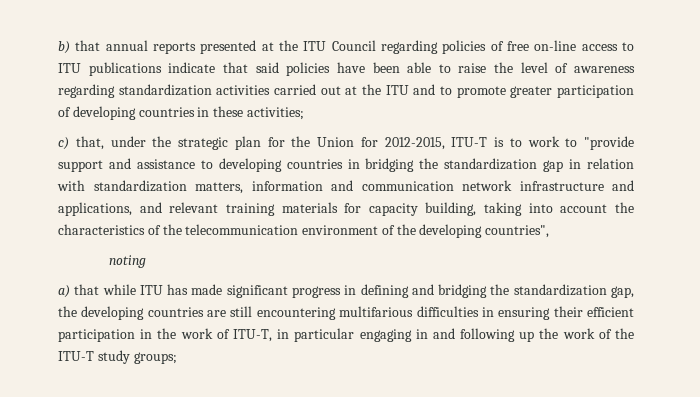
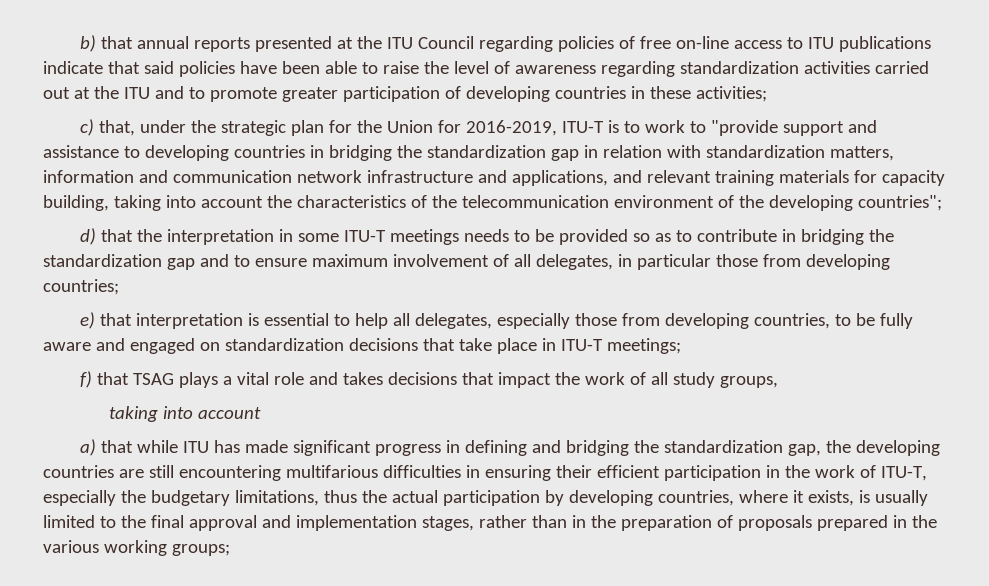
[384,137,445,150] 2012-2015, -> [466,120,558,136] 2016-2019,
[485,225,550,238] [108,255,146,268] countries", // noting -> [857,195,942,211] [80,228,895,245] [43,254,890,270] [43,279,119,295] [80,312,914,329] [43,338,681,354] [80,371,779,388] [109,406,261,422] countries"; // d) that the interpretation in some ITU-T meetings needs to be provided so as to contribute in bridging the standardization gap and to ensure maximum involvement of all delegates, in particular those from developing countries; // e) that interpretation is essential to help all delegates, especially those from developing countries, to be fully aware and engaged on standardization decisions that take place in ITU-T meetings; // f) that TSAG plays a vital role and takes decisions that impact the work of all study groups, // taking into account
[277,328,634,342] [58,350,130,364] in particular engaging in and following up the work of the ITU-T study -> [43,490,928,506] [43,515,937,531] [43,540,167,556] especially the budgetary limitations, thus the actual participation by developing countries, where it exists, is usually limited to the final approval and implementation stages, rather than in the preparation of proposals prepared in the various working

